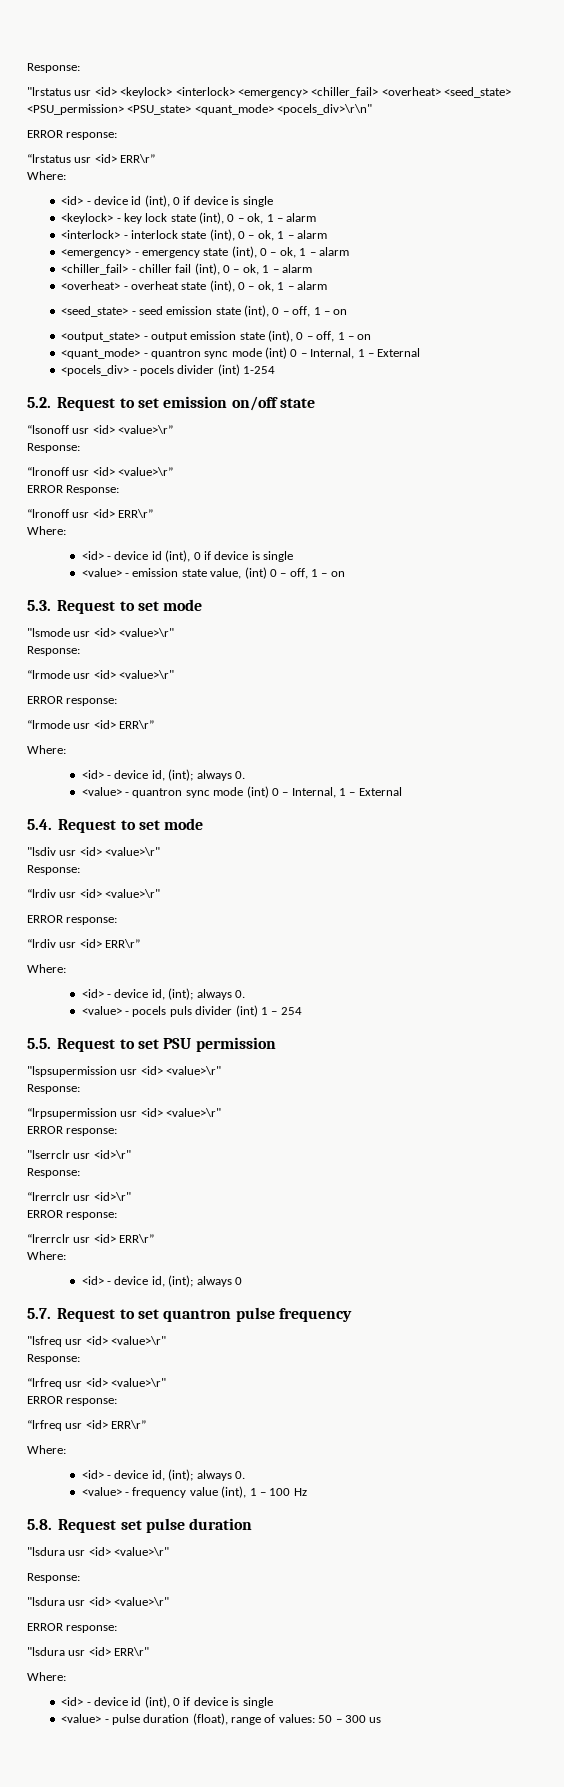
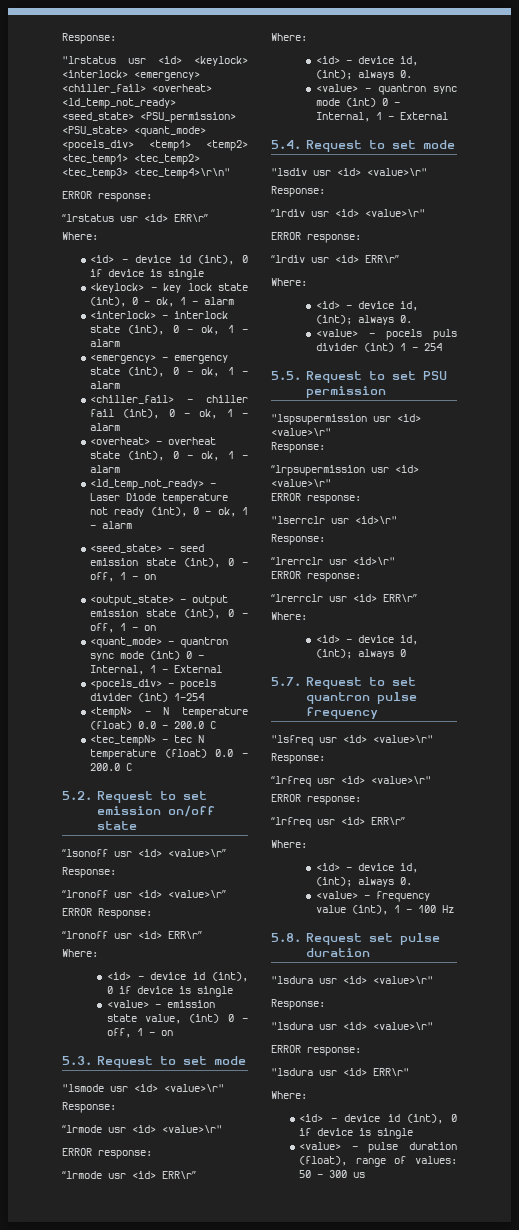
(441, 91) none -> [62,98,176,109] <ld_temp_not_ready>
[277,104,373,115] <pocels_div>\r\n" -> [62,140,248,151] [62,154,200,165] [62,168,230,179] <pocels_div> <temp1> <temp2> <tec_temp1> <tec_temp2> <tec_temp3> <tec_temp4>\r\n"
(327, 285) none -> [90,479,217,490] [90,493,229,504] [90,507,248,517] [90,521,133,529] // <ld_temp_not_ready> - Laser Diode temperature not ready (int), 0 – ok, 1 – alarm
(276, 370) none -> [90,707,248,718] [90,721,217,730] [90,735,205,746] [90,749,249,760] [90,763,133,771] // <tempN> - N temperature (float) 0.0 – 200.0 C // <tec_tempN> - tec N temperature (float) 0.0 – 200.0 C

